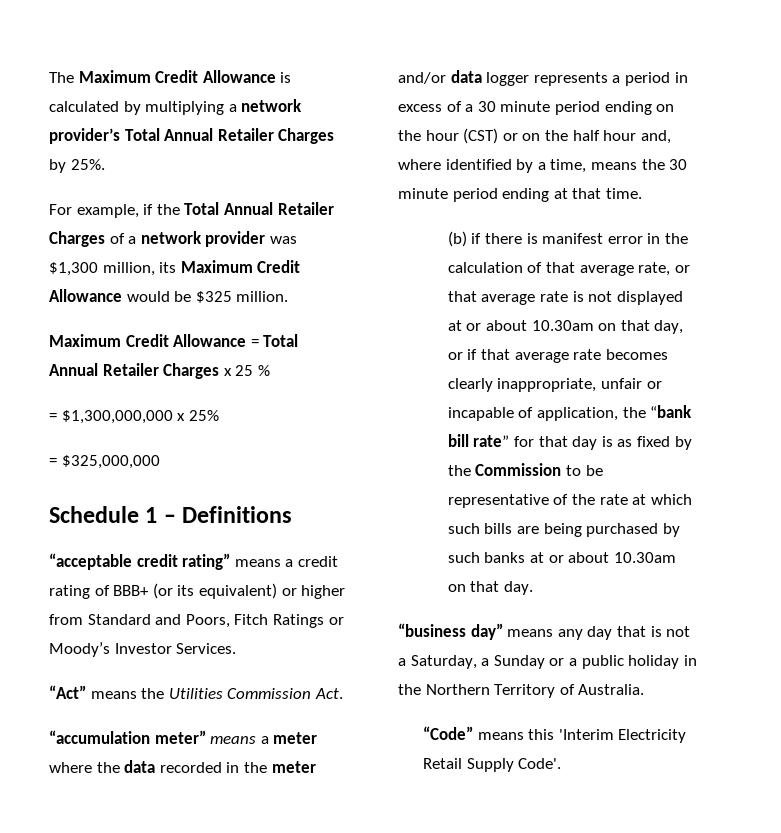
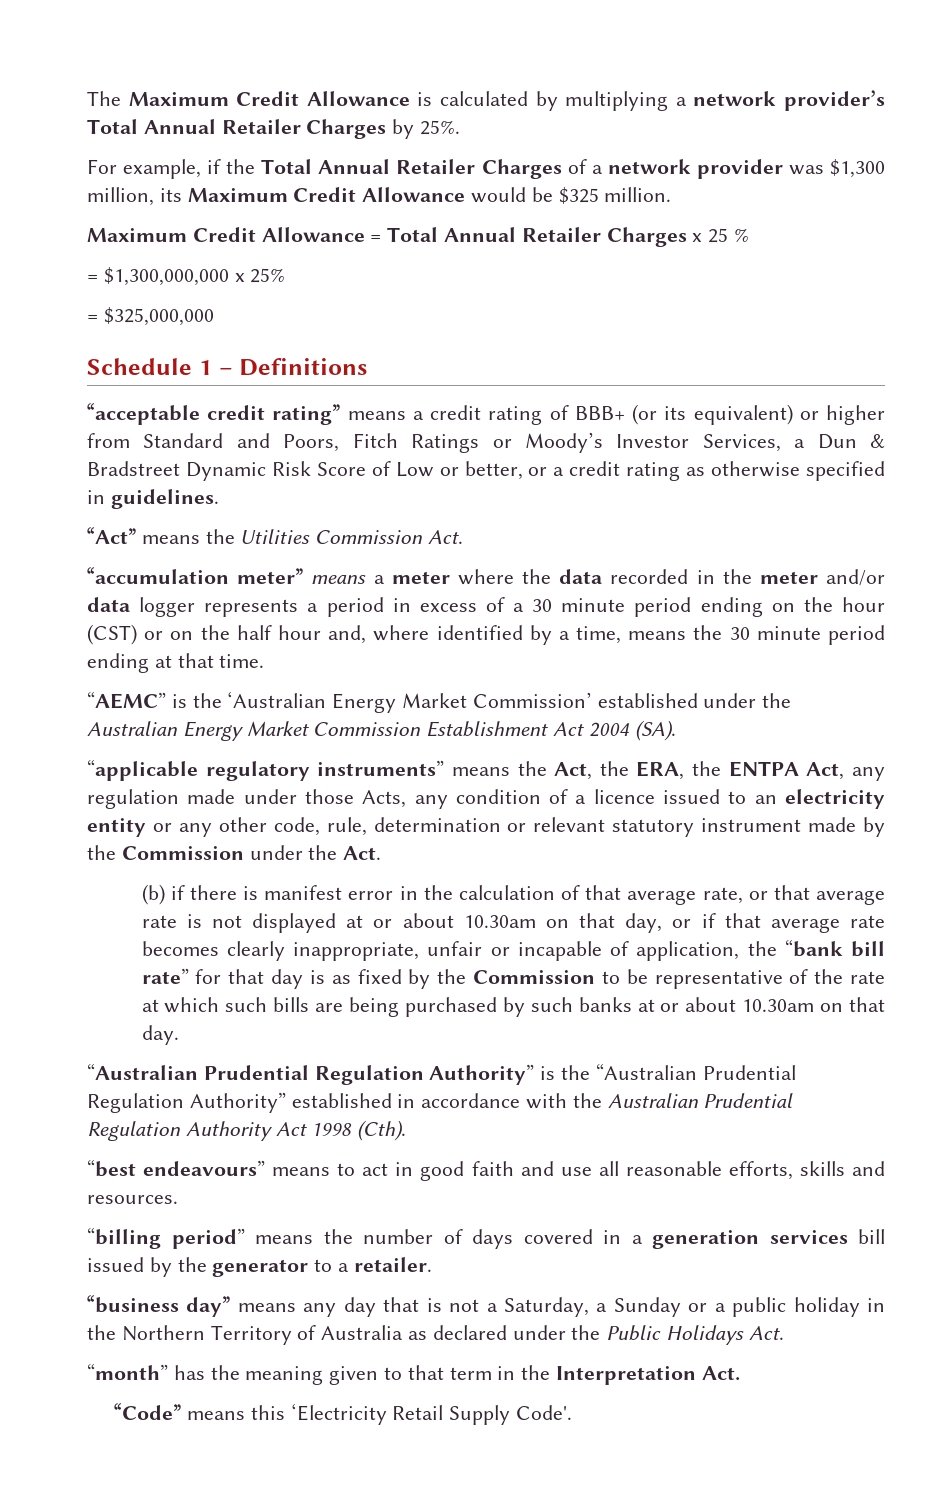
[176,643,237,654] Services. -> [702,434,885,452] [87,461,886,481] [87,489,219,509] Services, a Dun & Bradstreet Dynamic Risk Score of Low or better, or a credit rating as otherwise specified in guidelines.
(642, 193) none -> [87,691,792,713] [87,720,676,741] [87,759,885,781] [87,789,885,809] [87,817,885,837] [87,845,382,860] // “AEMC” is the ‘Australian Energy Market Commission’ established under the Australian Energy Market Commission Establishment Act 2004 (SA). // “applicable regulatory instruments” means the Act, the ERA, the ENTPA Act, any regulation made under those Acts, any condition of a licence issued to an electricity entity or any other code, rule, determination or relevant statutory instrument made by the Commission under the Act.
(534, 588) none -> [87,1063,796,1085] [87,1092,794,1113] [87,1120,407,1141] [87,1159,885,1181] [87,1195,178,1204] [87,1227,885,1249] [87,1257,432,1277] // “Australian Prudential Regulation Authority” is the “Australian Prudential Regulation Authority” established in accordance with the Australian Prudential Regulation Authority Act 1998 (Cth). // “best endeavours” means to act in good faith and use all reasonable efforts, skills and resources. // “billing period” means the number of days covered in a generation services bill issued by the generator to a retailer.
[578,684,645,695] Australia. -> [321,1325,784,1345] [87,1363,740,1385] Australia as declared under the Public Holidays Act. // “month” has the meaning given to that term in the Interpretation Act.
[558,729,687,743] 'Interim Electricity -> [290,1403,387,1425] ‘Electricity

